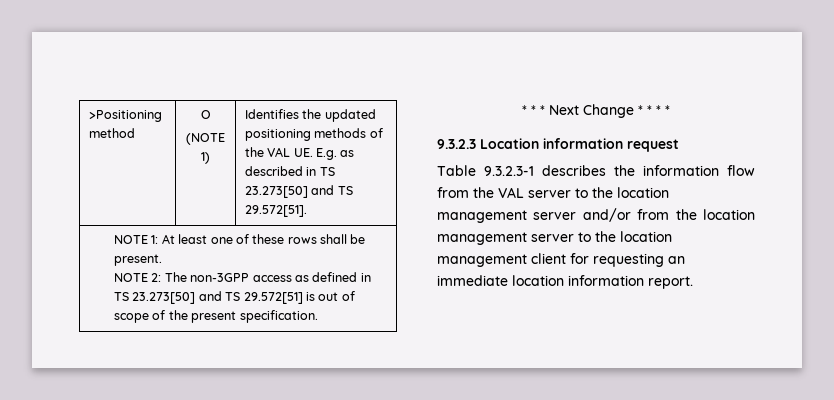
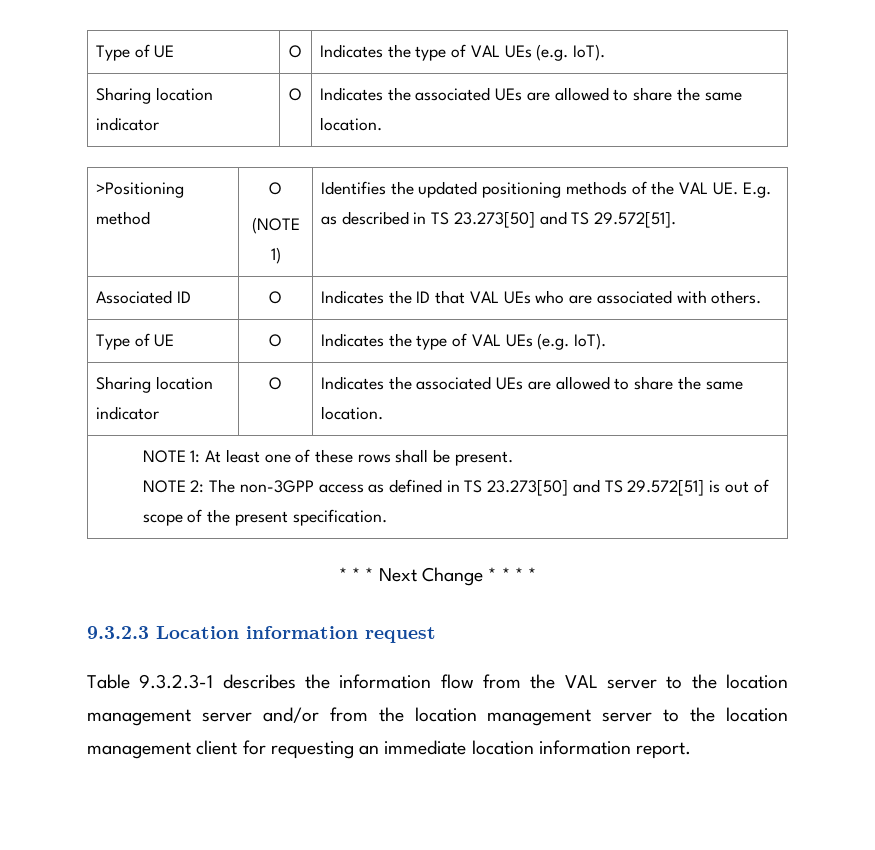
(88, 116) none -> [96,44,175,61] [289,45,302,58] [320,44,606,61] [96,87,213,104] [96,117,160,131] [289,88,302,101] [320,87,742,101] [320,117,383,131] Type of UE | O | Indicates the type of VAL UEs (e.g. IoT). // Sharing location indicator | O | Indicates the associated UEs are allowed to share the same location. //
(307, 211) none -> [96,290,191,304] [269,291,282,304] [321,290,762,304] [96,333,175,350] [269,334,282,347] [321,333,607,350] [96,376,213,393] [96,406,160,420] [269,377,282,390] [321,376,743,390] [321,406,384,420] // Associated ID | O | Indicates the ID that VAL UEs who are associated with others. // Type of UE | O | Indicates the type of VAL UEs (e.g. IoT). // Sharing location indicator | O | Indicates the associated UEs are allowed to share the same location.

